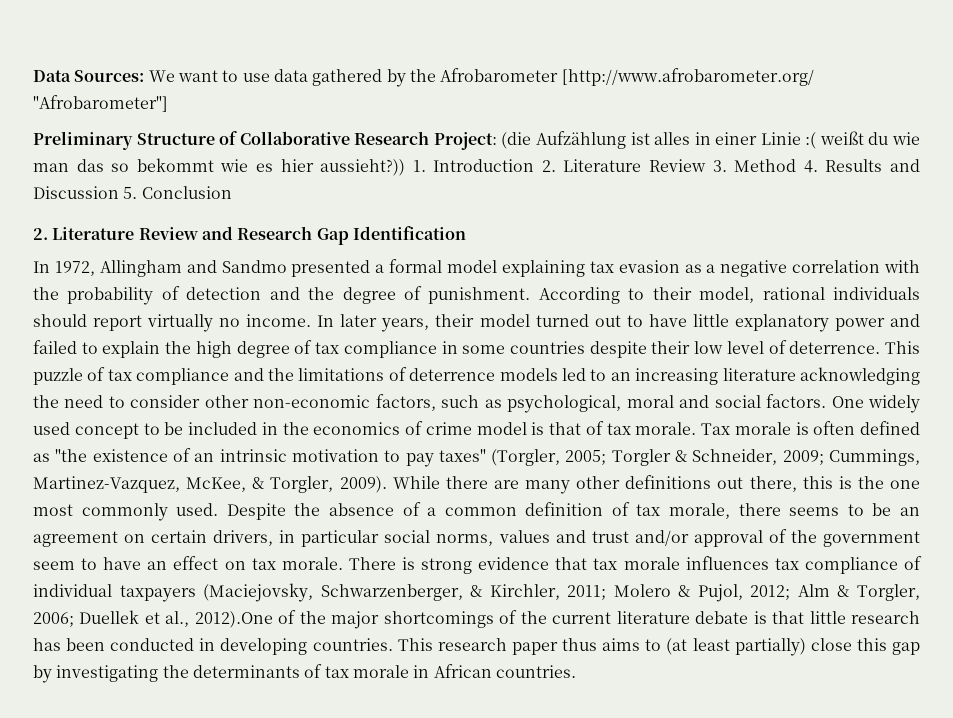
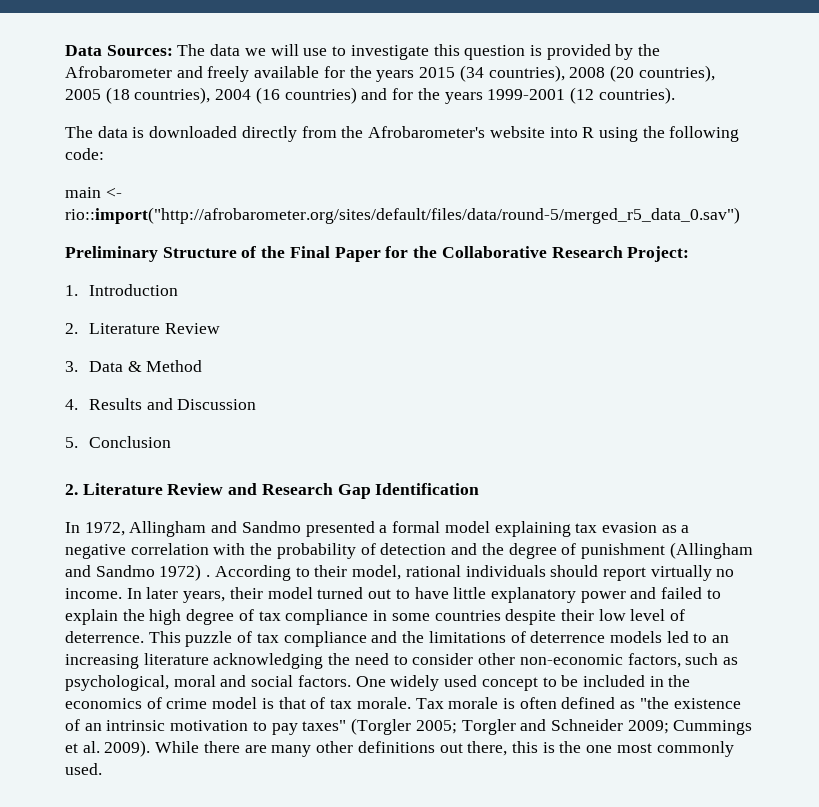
[148,68,814,87] [33,95,168,112] [33,131,920,150] [33,158,406,176] We want to use data gathered by the Afrobarometer [http://www.afrobarometer.org/ "Afrobarometer"] // Preliminary Structure of Collaborative Research Project: (die Aufzählung ist alles in einer Linie :( weißt du wie man das so bekommt wie es hier aussieht?)) -> [177,44,661,60] [65,65,715,82] [65,87,675,104] [65,126,740,142] [65,148,104,160] [65,187,122,198] [65,207,740,224] [65,246,690,262] The data we will use to investigate this question is provided by the Afrobarometer and freely available for the years 2015 (34 countries), 2008 (20 countries), 2005 (18 countries), 2004 (16 countries) and for the years 1999-2001 (12 countries). // The data is downloaded directly from the Afrobarometer's website into R using the following code: // main <- rio::import("http://afrobarometer.org/sites/default/files/data/round-5/merged_r5_data_0.sav") // Preliminary Structure of the Final Paper for the Collaborative Research Project: //
[541,159,727,172] 2. Literature Review 3. -> [65,323,220,334] [65,361,142,372] // 2. Literature Review // 3. Data &
(797, 165) none -> (203, 366) //
(119, 192) none -> (257, 404) //
[428,287,531,304] punishment. -> [580,542,753,559] [65,564,211,581] punishment (Allingham and Sandmo 1972) .
[491,449,561,466] (Torgler, -> [351,718,412,735] (Torgler
[675,449,920,466] [33,476,334,493] & Schneider, 2009; Cummings, Martinez-Vazquez, McKee, & Torgler, -> [520,719,753,735] [65,741,100,753] and Schneider 2009; Cummings et al.
[226,502,921,520] [33,529,921,547] [33,556,922,574] [33,583,921,602] [33,610,921,629] [33,638,921,656] [33,664,576,683] Despite the absence of a common definition of tax morale, there seems to be an agreement on certain drivers, in particular social norms, values and trust and/or approval of the government seem to have an effect on tax morale. There is strong evidence that tax morale influences tax compliance of individual taxpayers (Maciejovsky, Schwarzenberger, & Kirchler, 2011; Molero & Pujol, 2012; Alm & Torgler, 2006; Duellek et al., 2012).One of the major shortcomings of the current literature debate is that little research has been conducted in developing countries. This research paper thus aims to (at least partially) close this gap by investigating the determinants of tax morale in African countries. -> (102, 769) none

